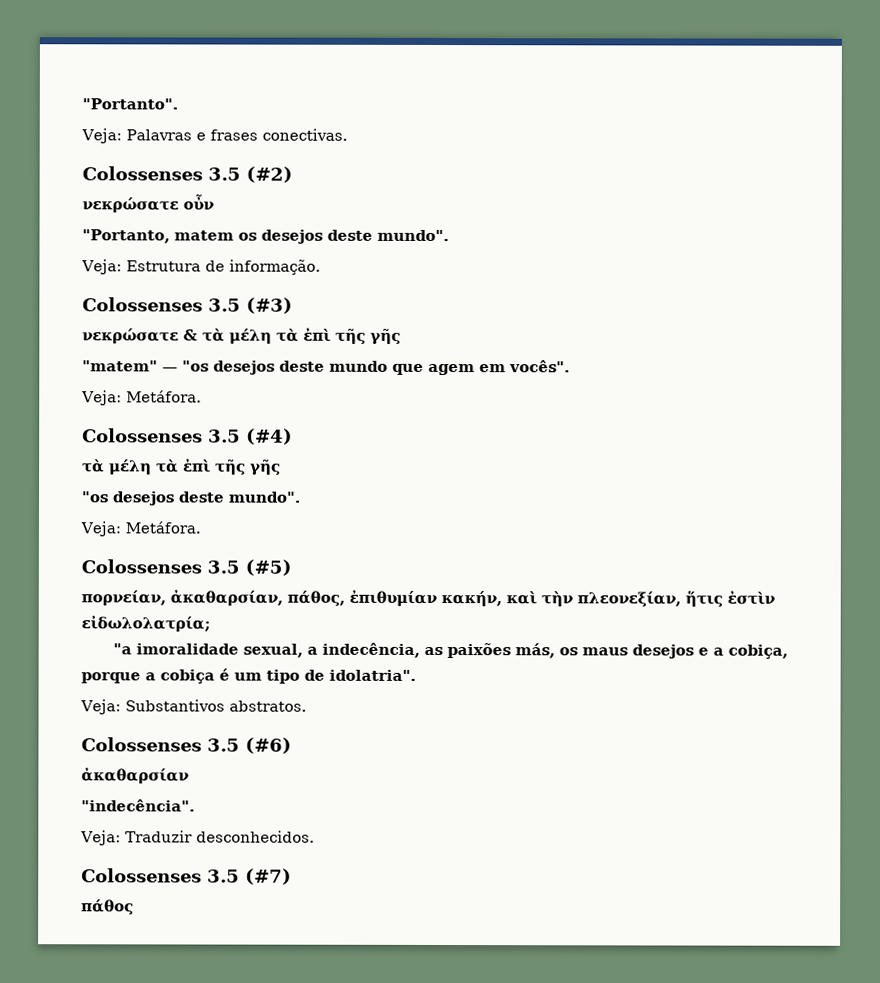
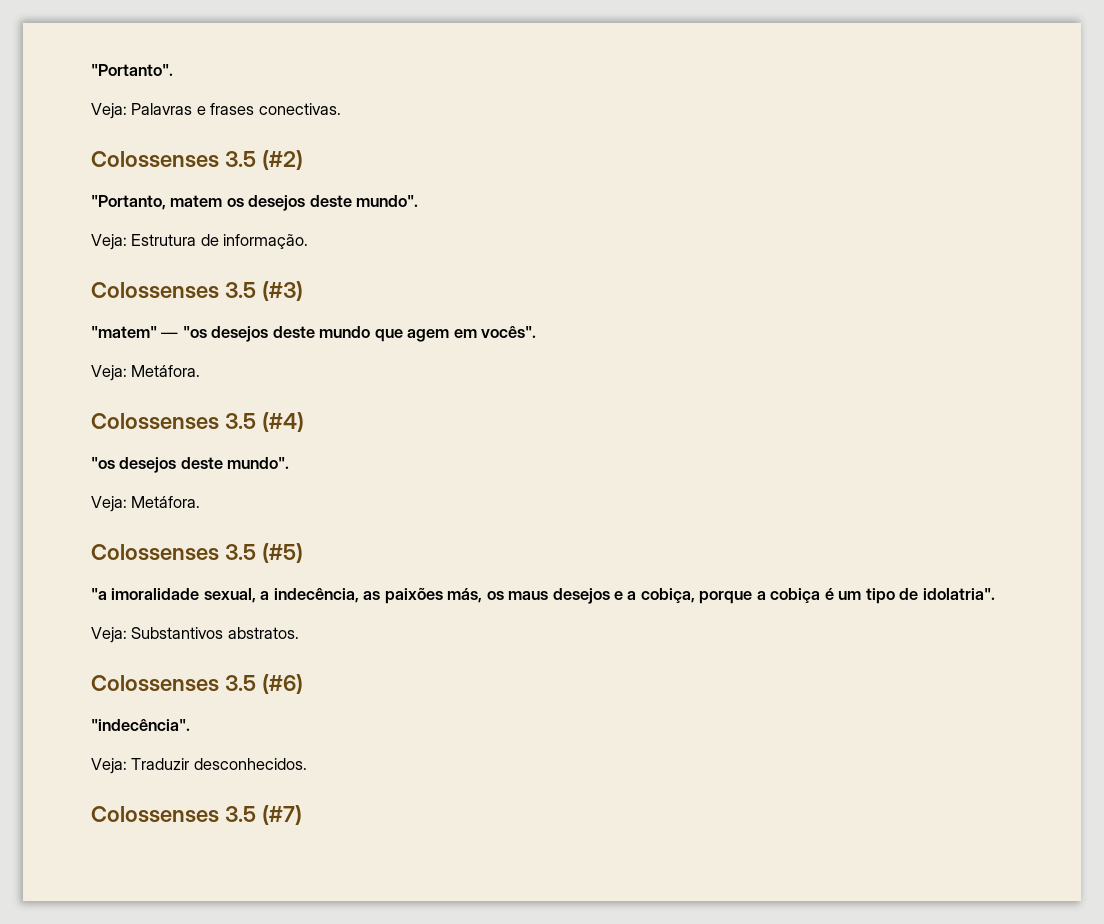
[82,194,214,214] // νεκρώσατε οὖν -> (303, 160) none
[82,327,401,345] // νεκρώσατε & τὰ μέλη τὰ ἐπὶ τῆς γῆς -> (303, 291) none
[82,458,281,476] // τὰ μέλη τὰ ἐπὶ τῆς γῆς -> (304, 422) none
[81,589,775,608] [81,615,211,633] // πορνείαν, ἀκαθαρσίαν, πάθος, ἐπιθυμίαν κακήν, καὶ τὴν πλεονεξίαν, ἥτις ἐστὶν εἰδωλολατρία; -> (303, 553) none
[81,767,189,785] // ἀκαθαρσίαν -> (303, 684) none
[81,899,134,916] // πάθος -> (302, 815) none

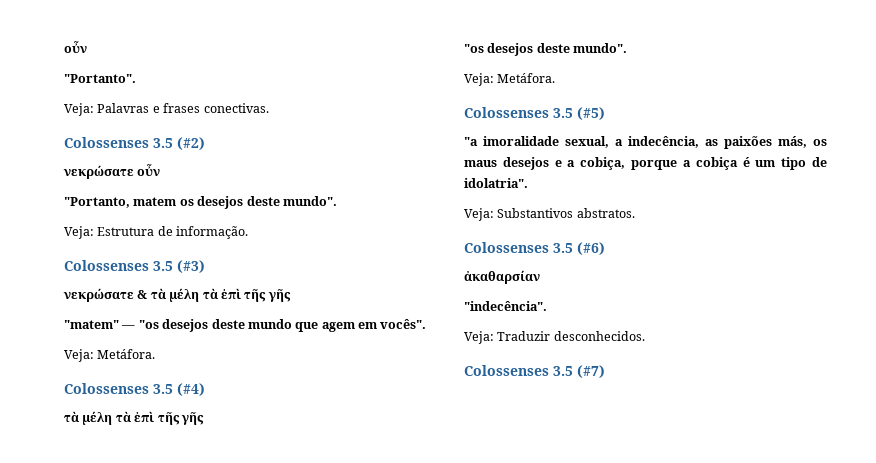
(91, 70) none -> [64,41,87,53] οὖν //
(303, 160) none -> [63,164,161,179] // νεκρώσατε οὖν
(303, 291) none -> [63,288,291,302] // νεκρώσατε & τὰ μέλη τὰ ἐπὶ τῆς γῆς
(304, 422) none -> [64,411,204,425] // τὰ μέλη τὰ ἐπὶ τῆς γῆς
(303, 684) none -> [464,270,540,284] // ἀκαθαρσίαν

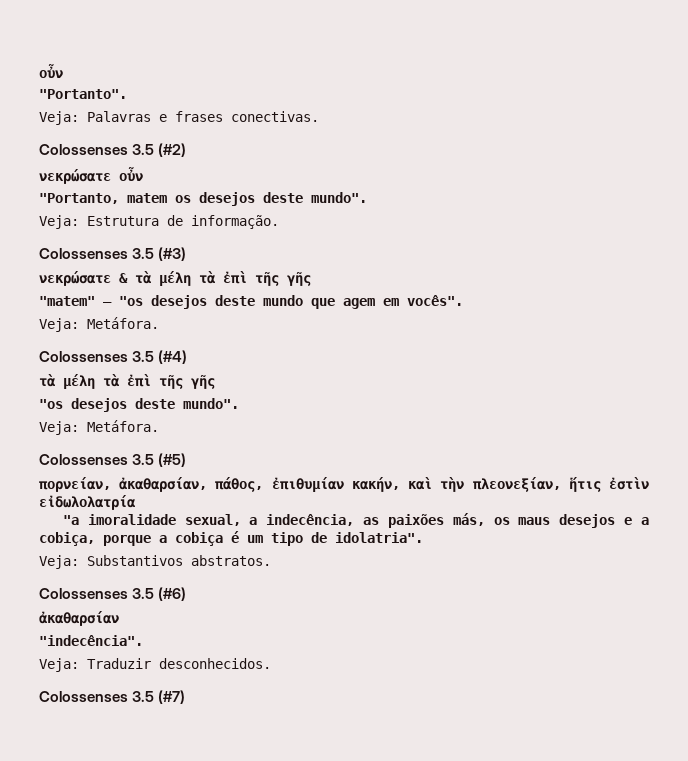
(605, 113) none -> [39,477,649,492] [39,495,135,510] // πορνείαν, ἀκαθαρσίαν, πάθος, ἐπιθυμίαν κακήν, καὶ τὴν πλεονεξίαν, ἥτις ἐστὶν εἰδωλολατρία

